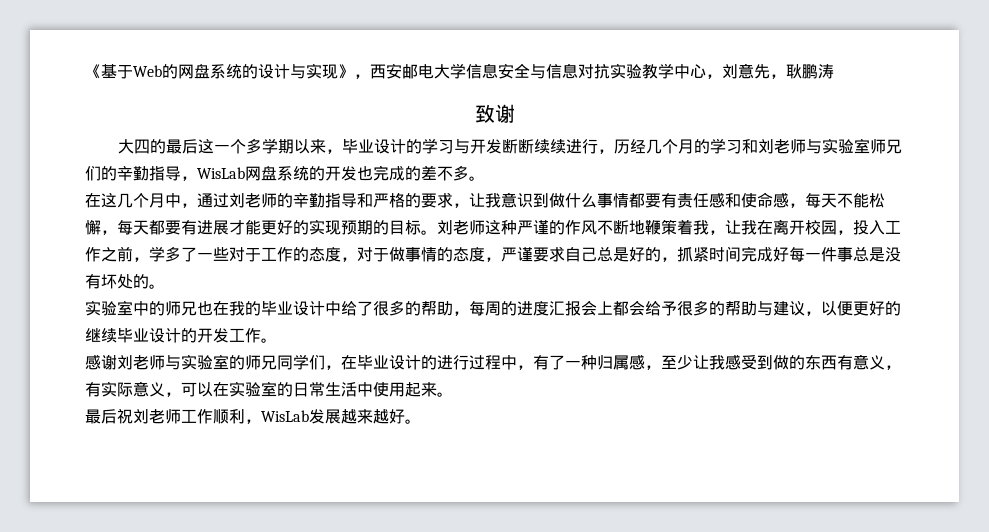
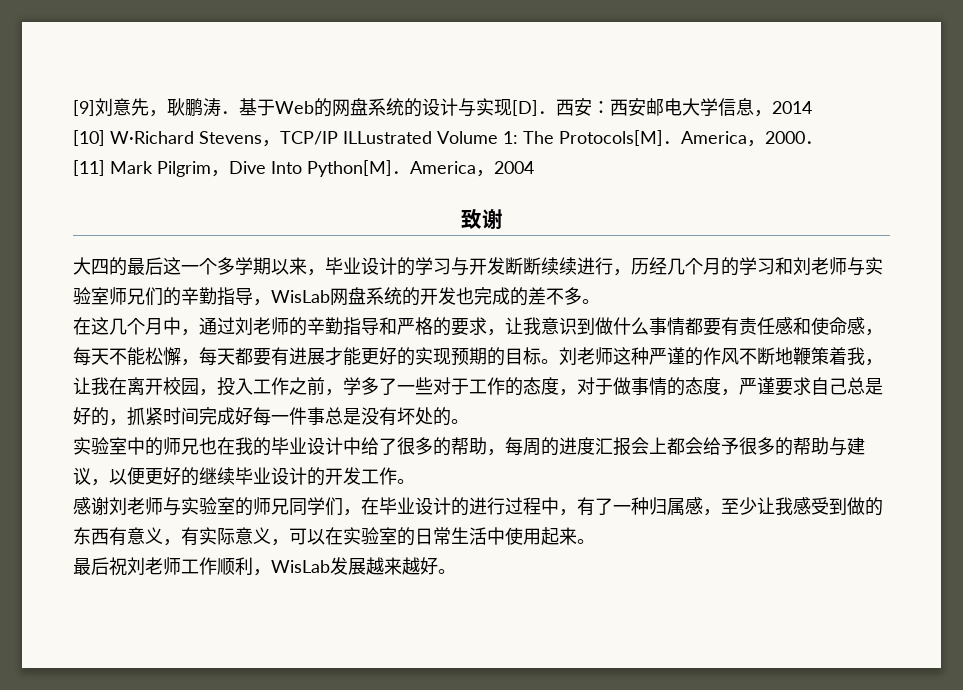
[85,64,101,79] 《 -> [73,97,239,117] [9]刘意先，耿鹏涛．
[338,64,370,79] 》， -> [512,98,610,116] [D]．西安：
[498,63,834,79] 安全与信息对抗实验教学中心，刘意先，耿鹏涛 -> [754,101,812,117] [73,130,823,147] [73,160,534,177] ，2014 // [10] W·Richard Stevens，TCP/IP ILLustrated Volume 1: The Protocols[M]．America，2000． // [11] Mark Pilgrim，Dive Into Python[M]．America，2004

